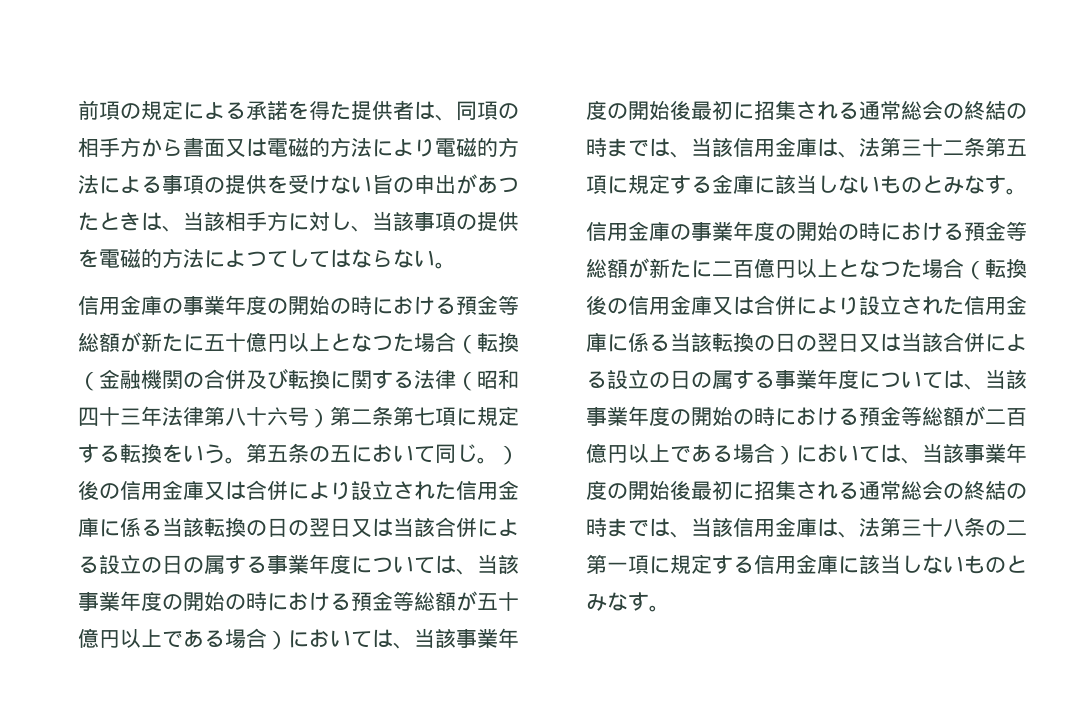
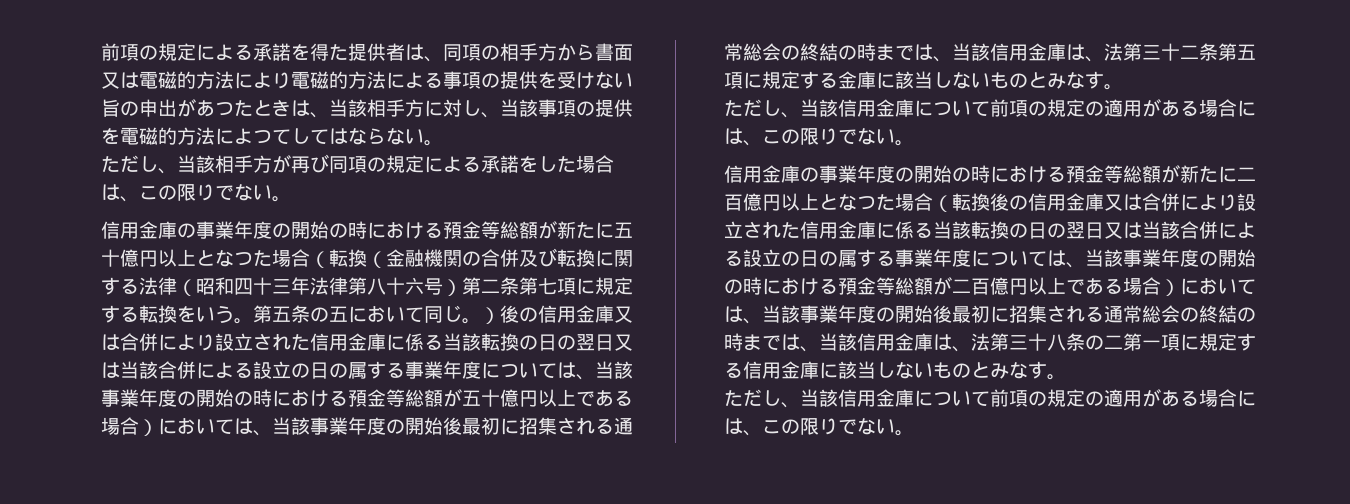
(456, 265) none -> [101,154,615,174] [101,184,292,202] // ただし、当該相手方が再び同項の規定による承諾をした場合は、この限りでない。
(1027, 191) none -> [724,99,1257,118] [724,128,915,146] // ただし、当該信用金庫について前項の規定の適用がある場合には、この限りでない。
(670, 608) none -> [724,389,1257,408] [724,418,915,436] // ただし、当該信用金庫について前項の規定の適用がある場合には、この限りでない。

